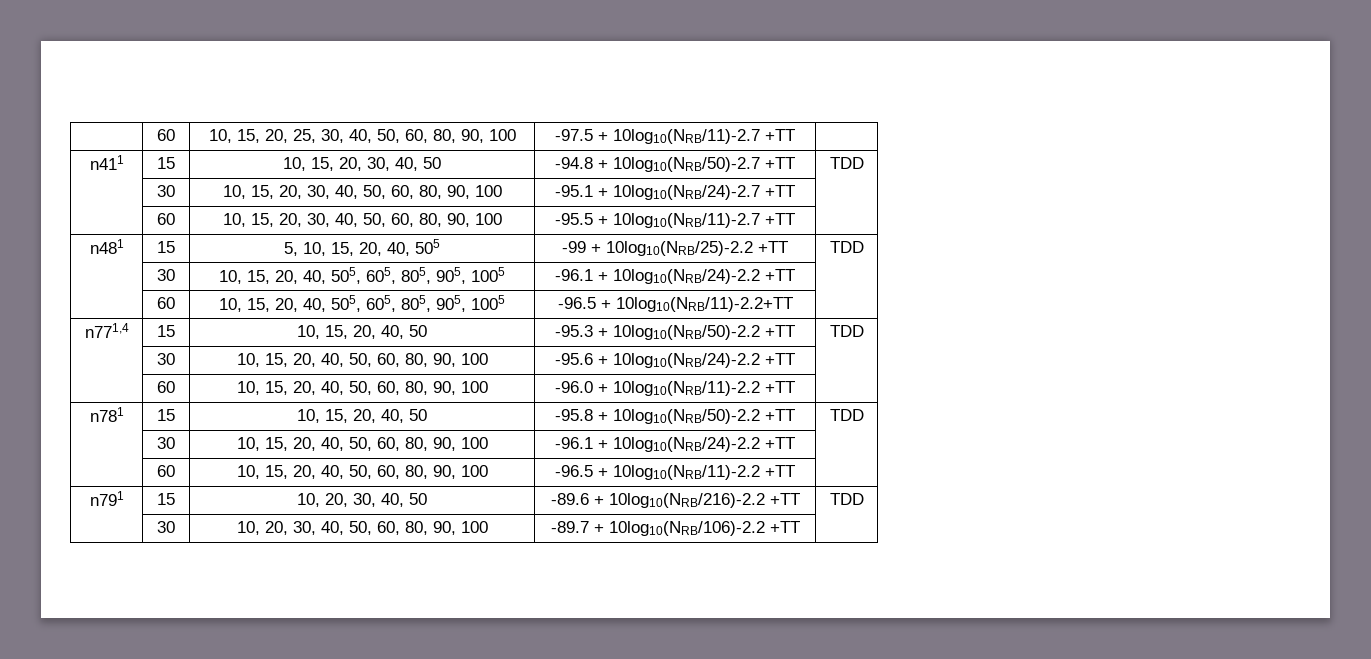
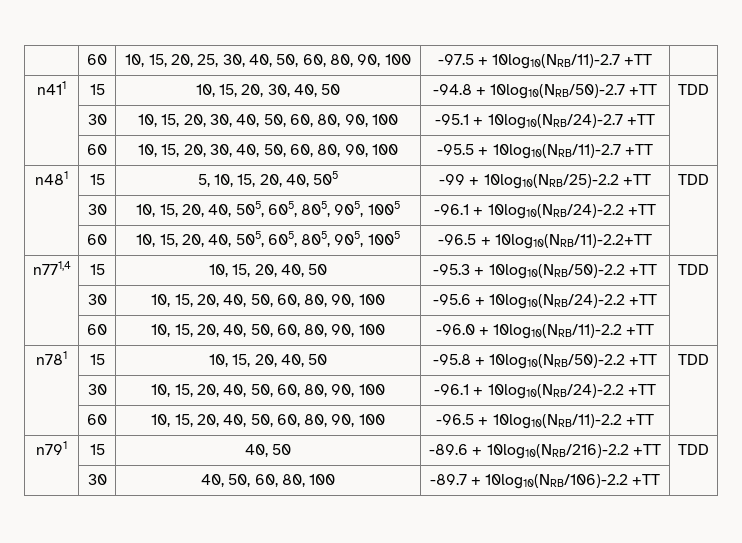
[297,493,376,507] 10, 20, 30, -> (105, 449) none
[236,521,456,535] 10, 20, 30, 40, 50, 60, 80, 90, -> [200,474,305,487] 40, 50, 60, 80,

